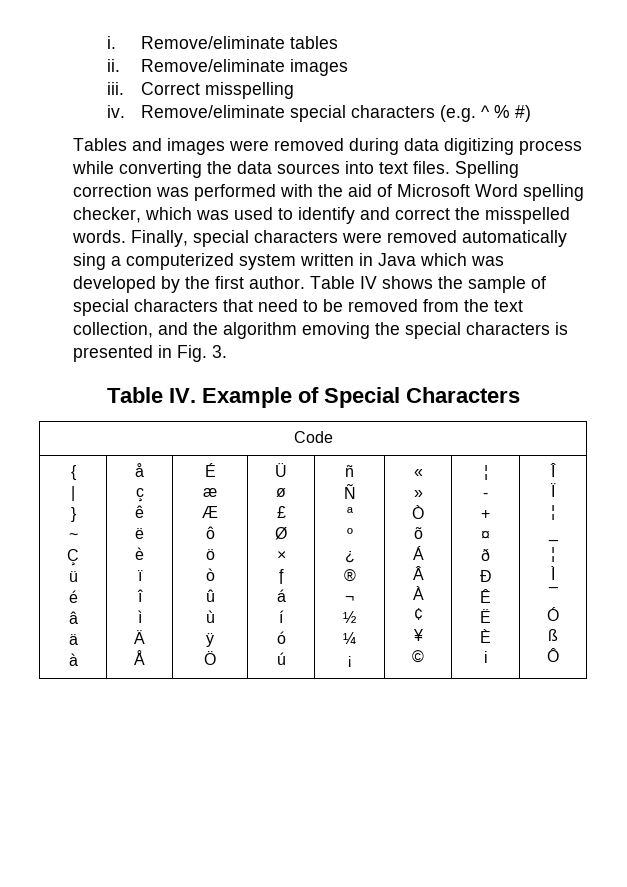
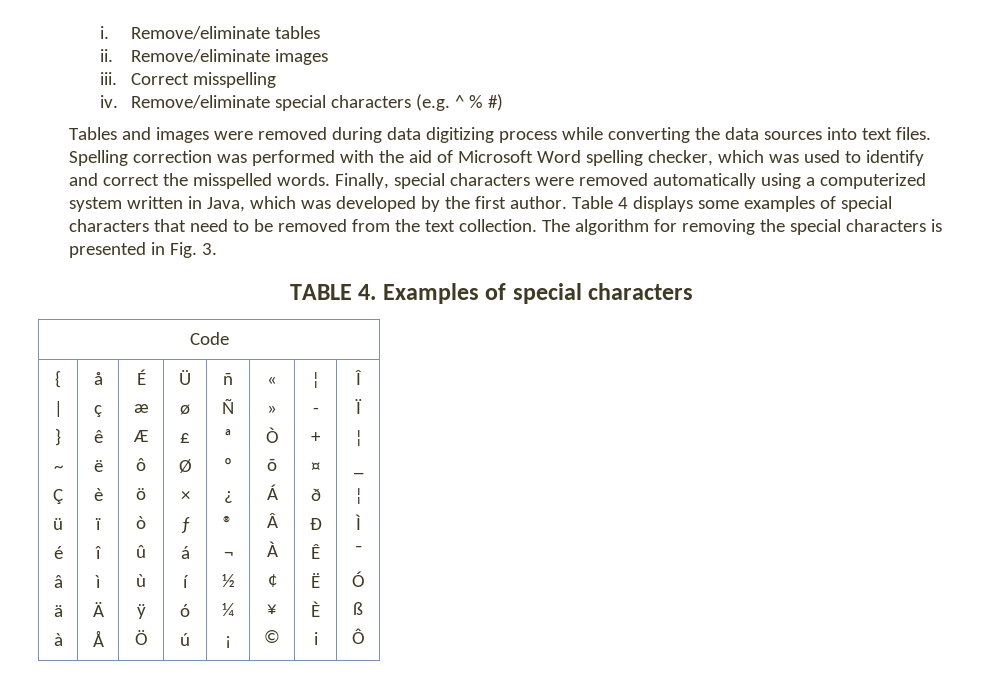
[73,253,107,270] sing -> [760,173,801,189] using
[378,253,417,266] Java -> [206,197,245,212] Java,
[360,276,527,293] IV shows the sample -> [617,196,815,212] 4 displays some examples
[73,322,371,339] collection, and the algorithm emoving -> [458,219,755,235] collection. The algorithm for removing
[107,387,520,408] Table IV. Example of Special Characters -> [290,283,693,304] TABLE 4. Examples of special characters

